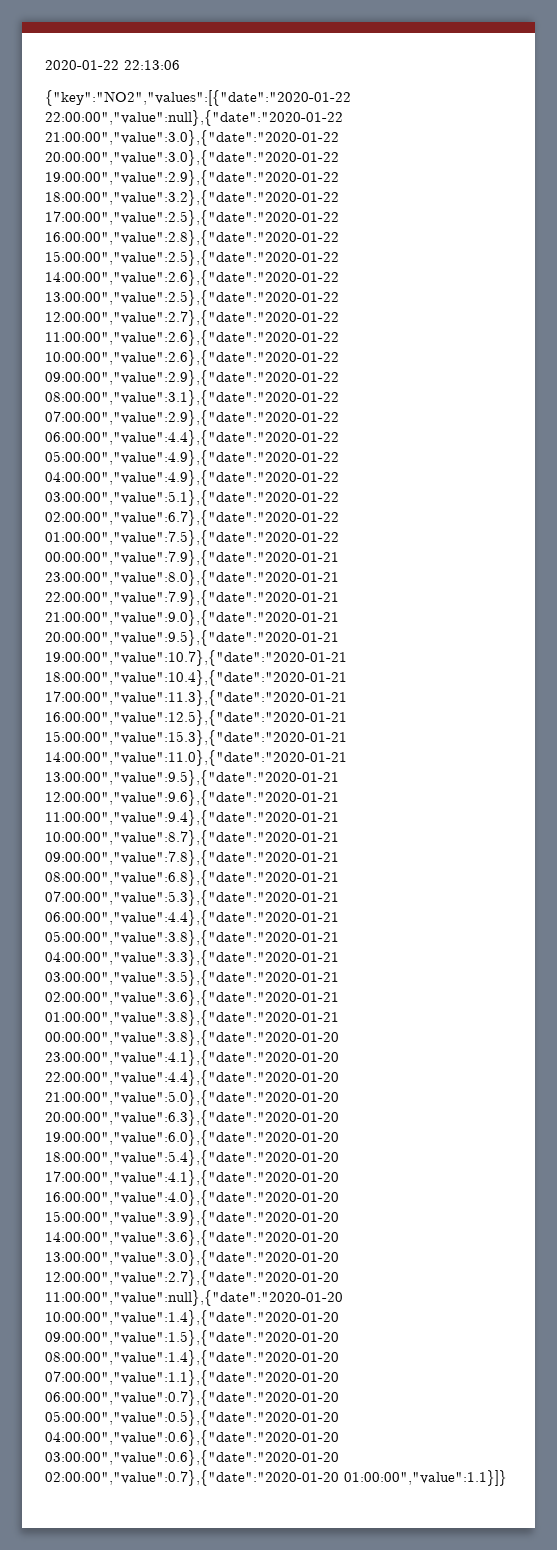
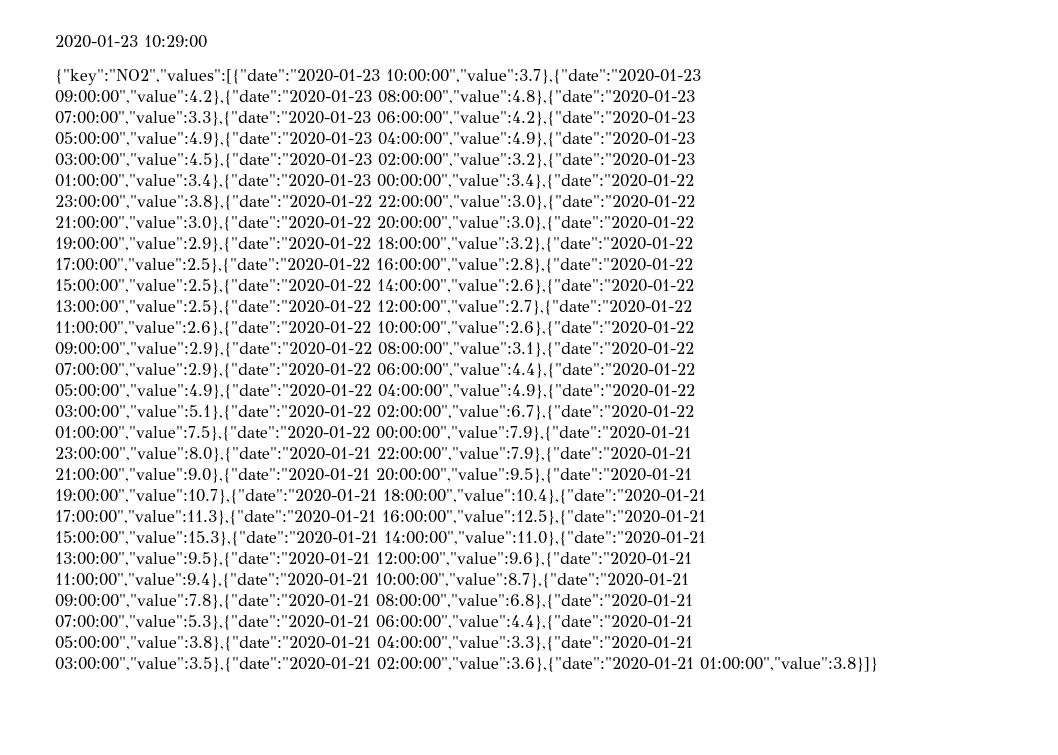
[45,60,180,70] [45,90,351,106] [45,110,343,126] 2020-01-22 22:13:06 // {"key":"NO2","values":[{"date":"2020-01-22 22:00:00","value":null},{"date":"2020-01-22 -> [55,35,207,48] [55,69,701,85] [55,90,695,105] [55,111,695,126] [55,132,695,147] [55,153,695,168] [55,174,694,189] [55,195,695,210] 2020-01-23 10:29:00 // {"key":"NO2","values":[{"date":"2020-01-23 10:00:00","value":3.7},{"date":"2020-01-23 09:00:00","value":4.2},{"date":"2020-01-23 08:00:00","value":4.8},{"date":"2020-01-23 07:00:00","value":3.3},{"date":"2020-01-23 06:00:00","value":4.2},{"date":"2020-01-23 05:00:00","value":4.9},{"date":"2020-01-23 04:00:00","value":4.9},{"date":"2020-01-23 03:00:00","value":4.5},{"date":"2020-01-23 02:00:00","value":3.2},{"date":"2020-01-23 01:00:00","value":3.4},{"date":"2020-01-23 00:00:00","value":3.4},{"date":"2020-01-22 23:00:00","value":3.8},{"date":"2020-01-22 22:00:00","value":3.0},{"date":"2020-01-22
[45,1010,339,1026] [45,1030,339,1046] [45,1050,339,1066] [45,1070,339,1086] [45,1090,339,1106] [45,1110,339,1126] [45,1130,339,1146] [45,1150,339,1166] [45,1170,339,1186] [45,1190,339,1206] [45,1210,339,1226] [45,1230,339,1246] [45,1250,339,1266] [45,1270,339,1286] [45,1290,343,1306] [45,1310,339,1326] [45,1330,339,1346] [45,1350,339,1366] [45,1370,339,1386] [45,1390,339,1406] [45,1410,339,1426] [45,1430,339,1446] [45,1450,339,1466] [45,1470,507,1486] 01:00:00","value":3.8},{"date":"2020-01-21 00:00:00","value":3.8},{"date":"2020-01-20 23:00:00","value":4.1},{"date":"2020-01-20 22:00:00","value":4.4},{"date":"2020-01-20 21:00:00","value":5.0},{"date":"2020-01-20 20:00:00","value":6.3},{"date":"2020-01-20 19:00:00","value":6.0},{"date":"2020-01-20 18:00:00","value":5.4},{"date":"2020-01-20 17:00:00","value":4.1},{"date":"2020-01-20 16:00:00","value":4.0},{"date":"2020-01-20 15:00:00","value":3.9},{"date":"2020-01-20 14:00:00","value":3.6},{"date":"2020-01-20 13:00:00","value":3.0},{"date":"2020-01-20 12:00:00","value":2.7},{"date":"2020-01-20 11:00:00","value":null},{"date":"2020-01-20 10:00:00","value":1.4},{"date":"2020-01-20 09:00:00","value":1.5},{"date":"2020-01-20 08:00:00","value":1.4},{"date":"2020-01-20 07:00:00","value":1.1},{"date":"2020-01-20 06:00:00","value":0.7},{"date":"2020-01-20 05:00:00","value":0.5},{"date":"2020-01-20 04:00:00","value":0.6},{"date":"2020-01-20 03:00:00","value":0.6},{"date":"2020-01-20 02:00:00","value":0.7},{"date":"2020-01-20 01:00:00","value":1.1}]} -> [700,657,878,672] 01:00:00","value":3.8}]}

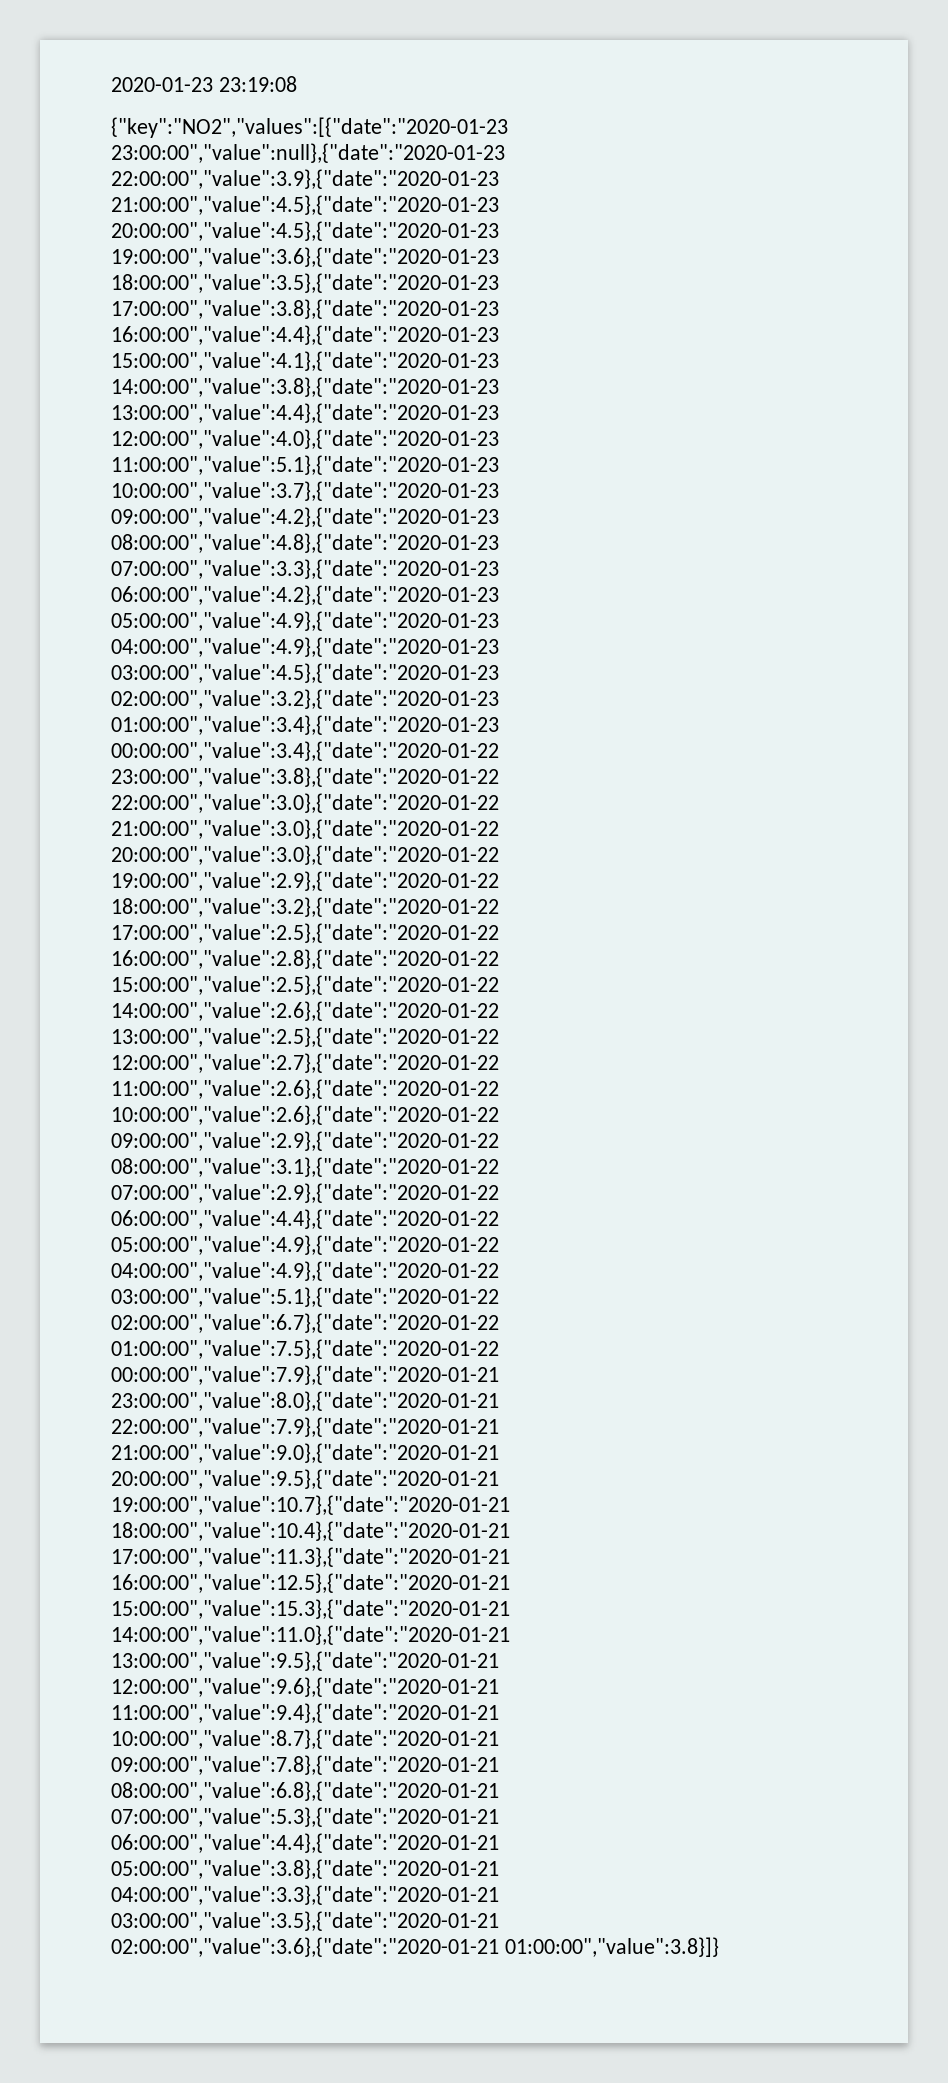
[144,35,207,48] 10:29:00 -> [218,76,297,92] 23:19:08
(380, 77) none -> [111,143,505,163] [111,169,499,189] [111,195,499,215] [111,221,499,241] [111,247,499,267] [111,273,499,293] [111,299,499,319] [111,325,499,345] [111,351,499,371] [111,377,499,397] [111,403,499,423] [111,429,499,449] [111,455,499,475] 23:00:00","value":null},{"date":"2020-01-23 22:00:00","value":3.9},{"date":"2020-01-23 21:00:00","value":4.5},{"date":"2020-01-23 20:00:00","value":4.5},{"date":"2020-01-23 19:00:00","value":3.6},{"date":"2020-01-23 18:00:00","value":3.5},{"date":"2020-01-23 17:00:00","value":3.8},{"date":"2020-01-23 16:00:00","value":4.4},{"date":"2020-01-23 15:00:00","value":4.1},{"date":"2020-01-23 14:00:00","value":3.8},{"date":"2020-01-23 13:00:00","value":4.4},{"date":"2020-01-23 12:00:00","value":4.0},{"date":"2020-01-23 11:00:00","value":5.1},{"date":"2020-01-23

